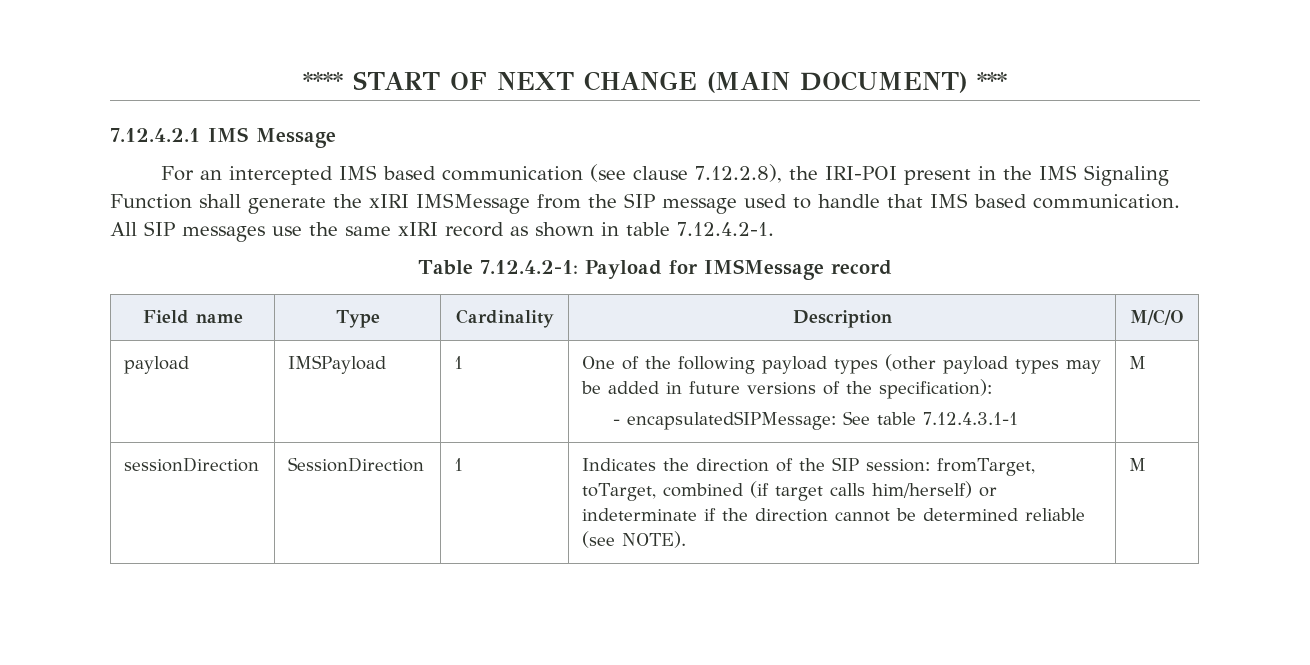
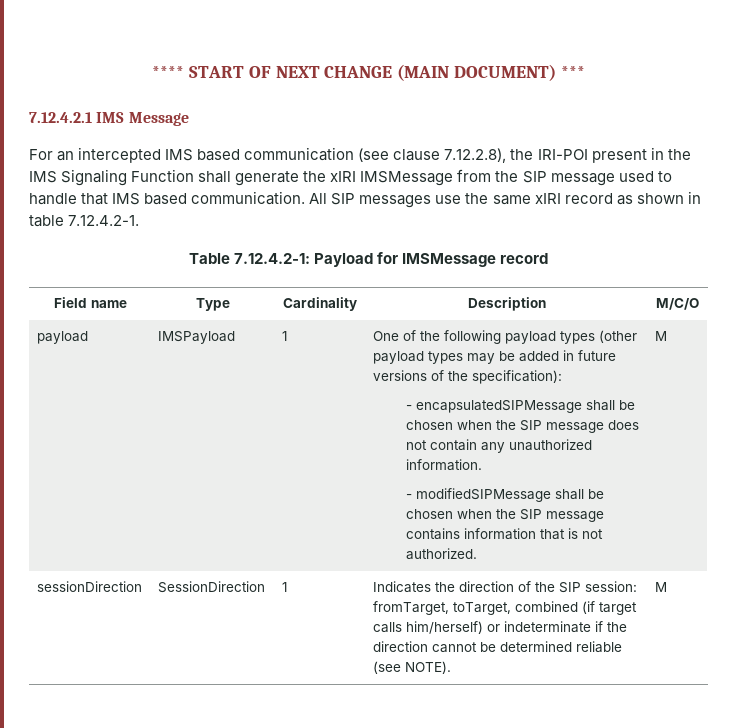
[626,411,1018,430] encapsulatedSIPMessage: See table 7.12.4.3.1-1 -> [416,400,636,413] [406,420,640,433] [406,439,593,453] [406,459,483,471] [406,488,605,502] [406,509,605,522] [406,528,604,540] [406,548,478,560] encapsulatedSIPMessage shall be chosen when the SIP message does not contain any unauthorized information. // - modifiedSIPMessage shall be chosen when the SIP message contains information that is not authorized.

